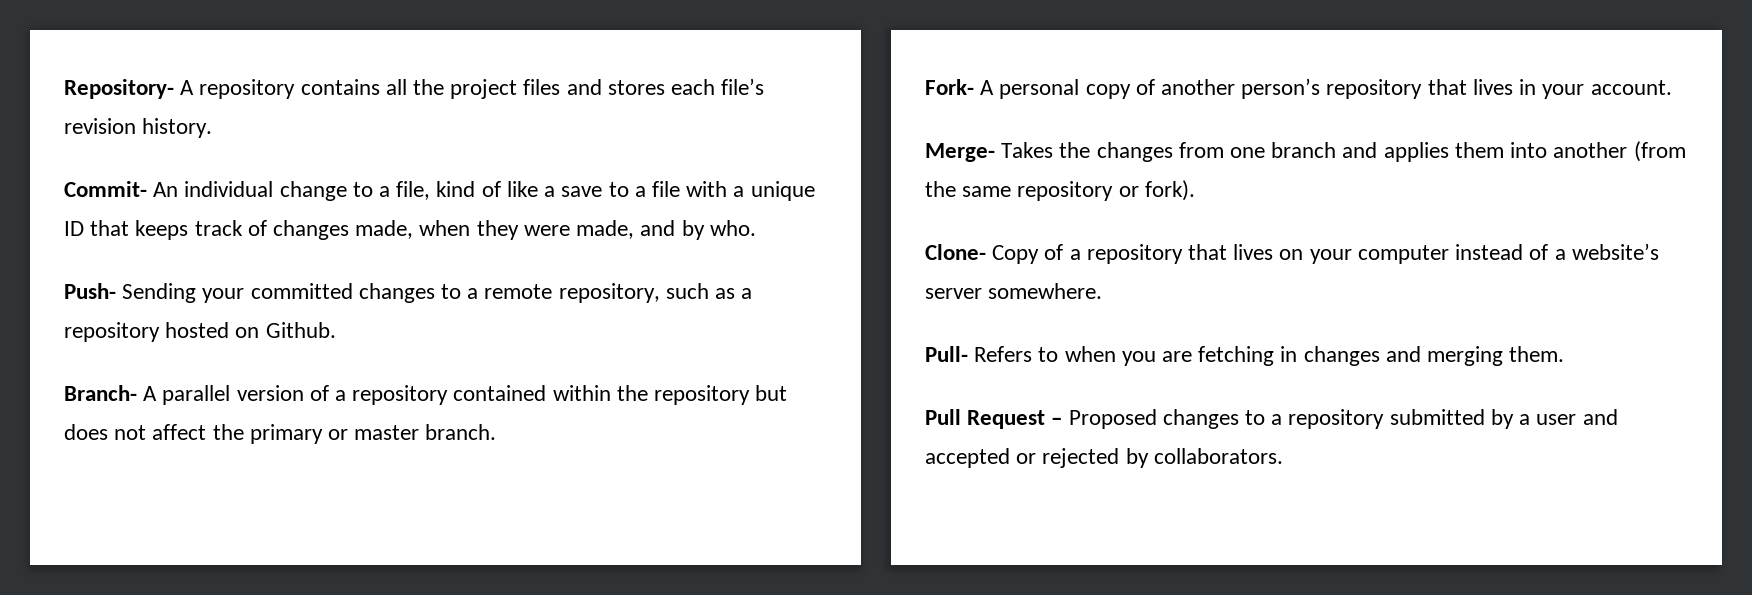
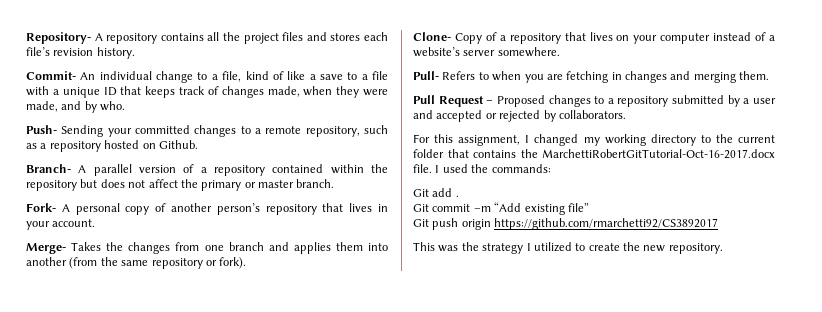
(1283, 456) none -> [413,134,775,146] [413,149,775,159] [413,164,551,173] [413,188,459,197] [413,202,589,215] [413,218,719,230] [413,242,723,254] // For this assignment, I changed my working directory to the current folder that contains the MarchettiRobertGitTutorial-Oct-16-2017.docx file. I used the commands: // Git add . // Git commit –m “Add existing file” // Git push origin https://github.com/rmarchetti92/CS3892017 // This was the strategy I utilized to create the new repository.

